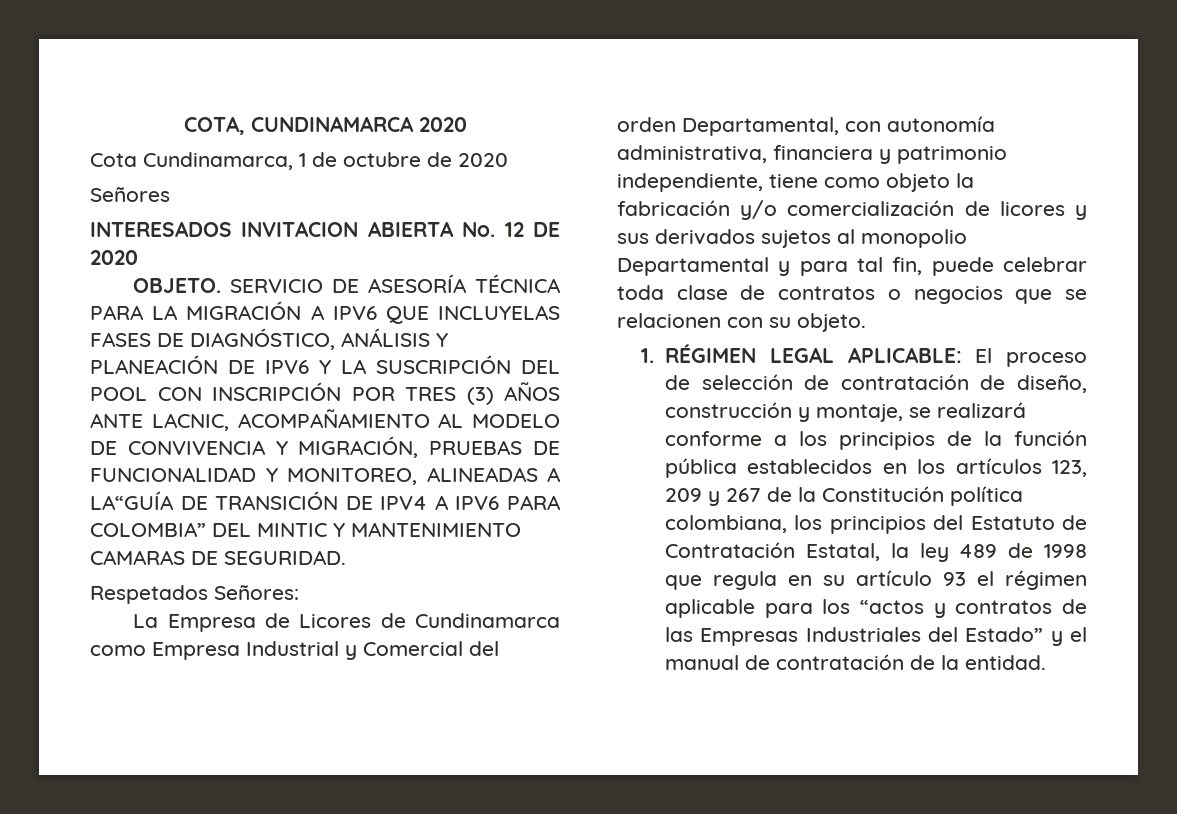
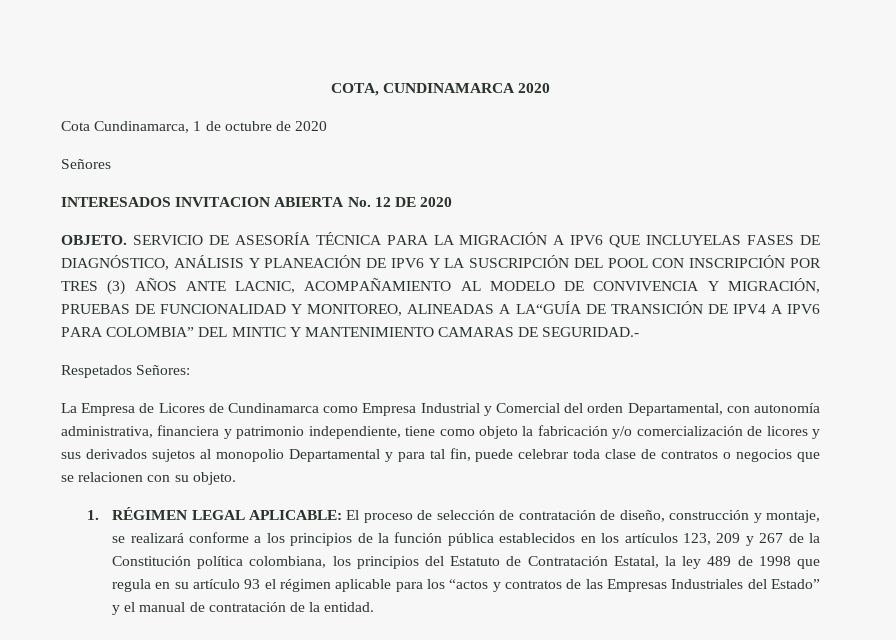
[224,550,346,565] SEGURIDAD. -> [542,327,640,337] SEGURIDAD.-

